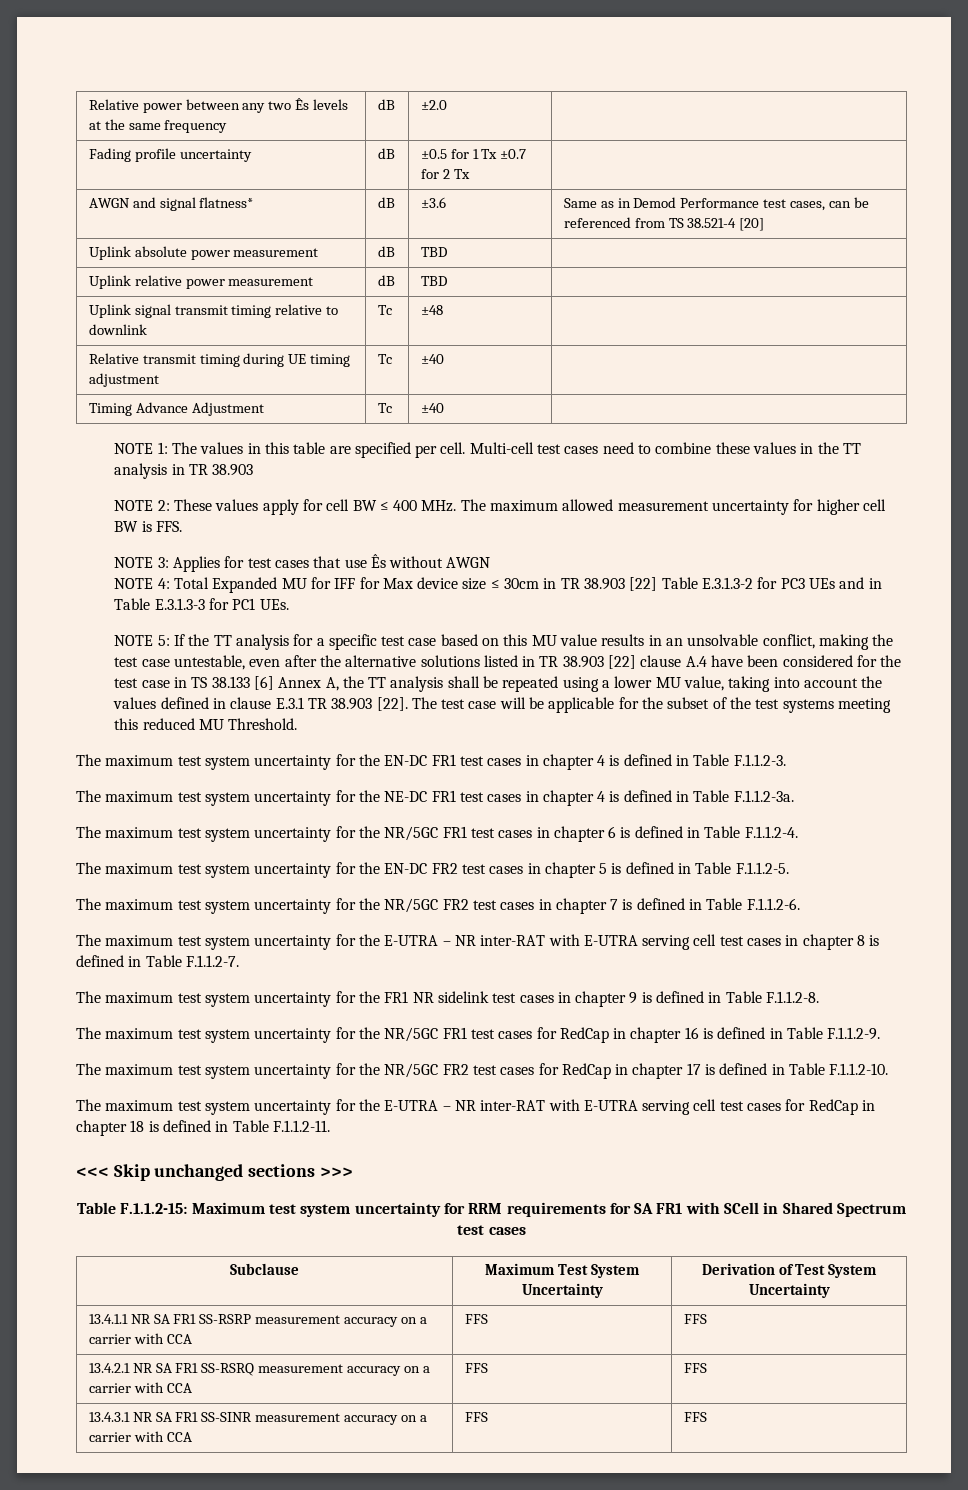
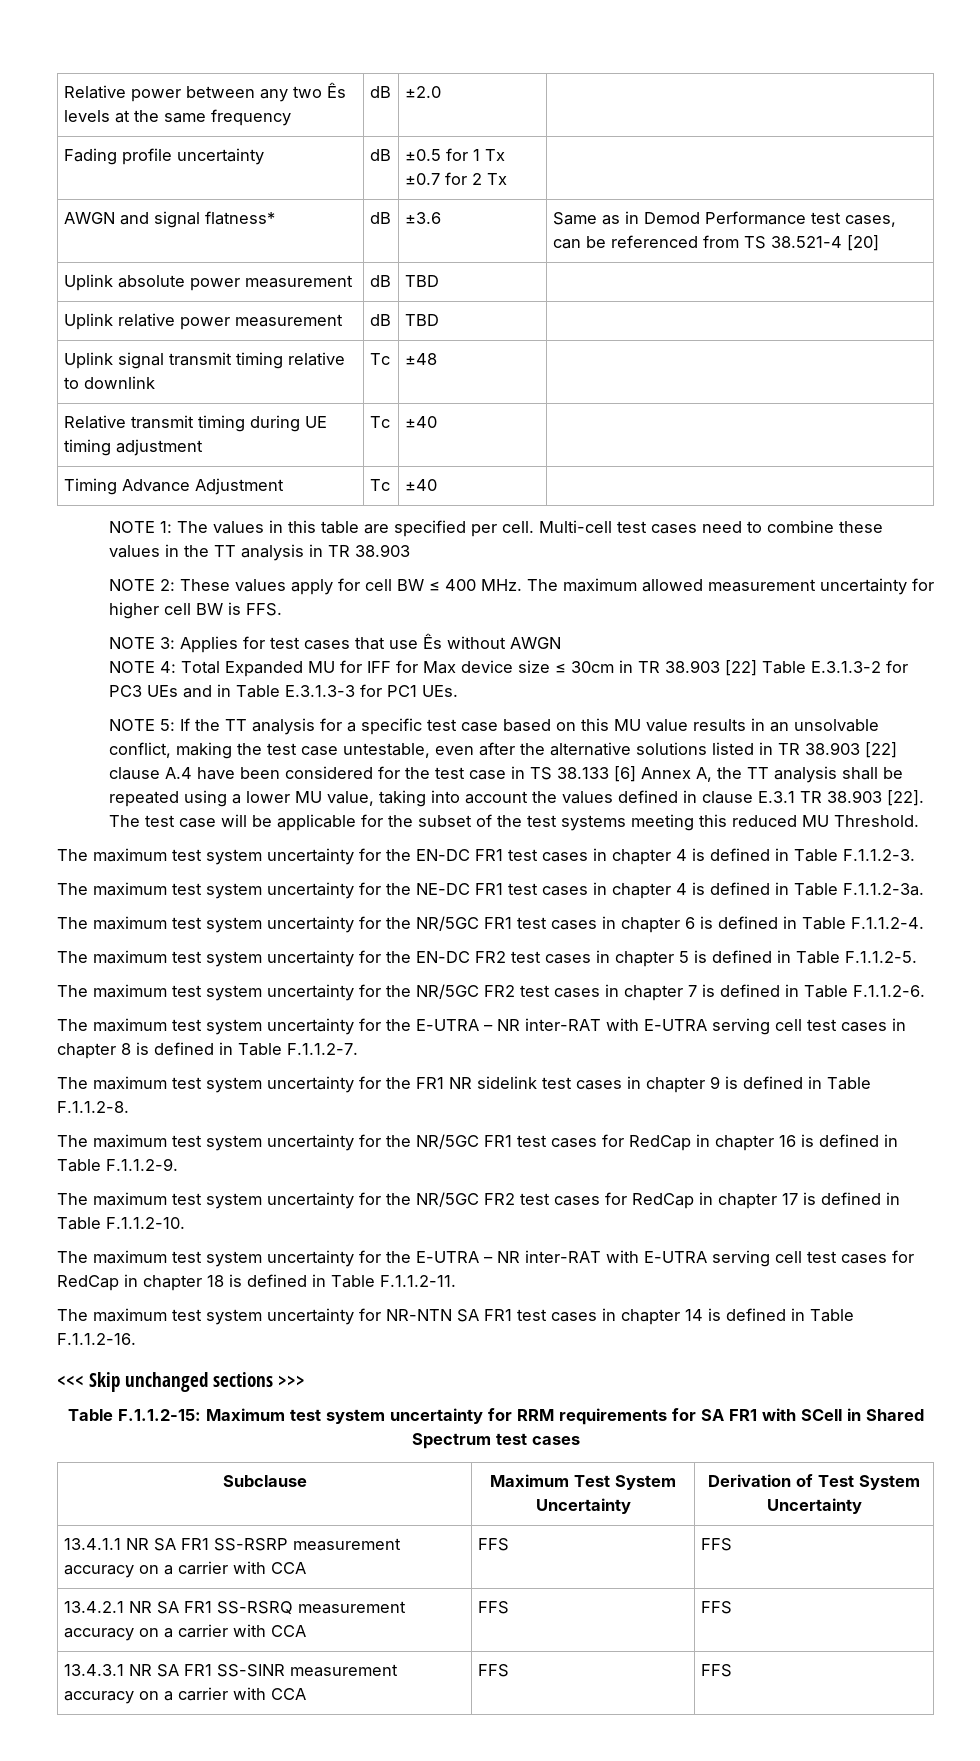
(330, 1126) none -> [57,1308,854,1325] [57,1333,136,1345] // The maximum test system uncertainty for NR-NTN SA FR1 test cases in chapter 14 is defined in Table F.1.1.2-16.

